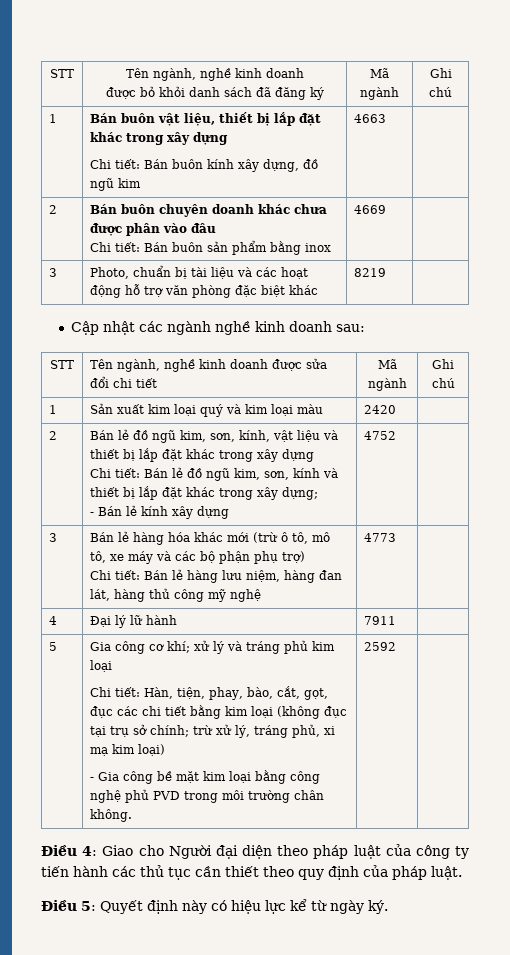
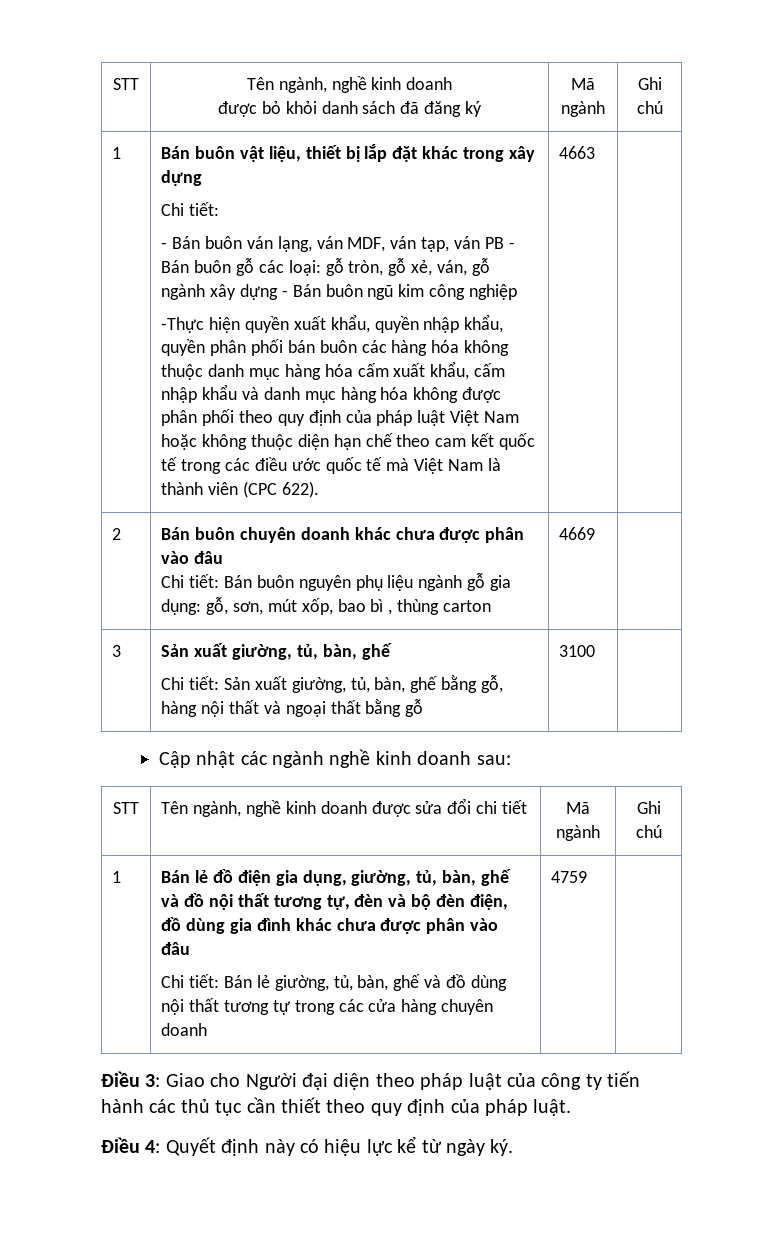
[144,159,319,172] [90,178,142,191] Bán buôn kính xây dựng, đồ ngũ kim -> [161,236,515,252] [161,258,490,276] [161,284,517,300] [161,314,504,333] [161,339,510,356] [161,361,506,380] [161,384,502,403] [161,409,519,426] [161,433,535,450] [161,457,501,474] [161,481,319,498] // - Bán buôn ván lạng, ván MDF, ván tạp, ván PB - Bán buôn gỗ các loại: gỗ tròn, gỗ xẻ, ván, gỗ ngành xây dựng - Bán buôn ngũ kim công nghiệp // -Thực hiện quyền xuất khẩu, quyền nhập khẩu, quyền phân phối bán buôn các hàng hóa không thuộc danh mục hàng hóa cấm xuất khẩu, cấm nhập khẩu và danh mục hàng hóa không được phân phối theo quy định của pháp luật Việt Nam hoặc không thuộc diện hạn chế theo cam kết quốc tế trong các điều ước quốc tế mà Việt Nam là thành viên (CPC 622).
[207,240,332,255] [354,205,387,214] [49,268,58,277] [90,265,309,279] [90,284,319,298] [354,268,387,277] sản phẩm bằng inox | 4669 | // 3 | Photo, chuẩn bị tài liệu và các hoạt động hỗ trợ văn phòng đặc biệt khác | 8219 -> [298,573,511,591] [161,597,491,615] [559,527,596,540] [112,645,122,657] [161,643,392,660] [161,675,503,693] [161,699,424,717] [559,645,596,657] nguyên phụ liệu ngành gỗ gia dụng: gỗ, sơn, mút xốp, bao bì , thùng carton | 4669 | // 3 | Sản xuất giường, tủ, bàn, ghế // Chi tiết: Sản xuất giường, tủ, bàn, ghế bằng gỗ, hàng nội thất và ngoại thất bằng gỗ | 3100
[90,403,324,417] [364,405,397,414] [49,431,58,440] [90,429,339,443] [90,448,315,462] [90,467,339,481] [90,486,319,500] [90,505,230,519] [364,431,397,440] [49,533,58,542] [90,531,331,545] [90,551,306,564] [90,569,343,583] [90,588,262,602] [364,533,397,542] [49,616,58,625] [90,615,178,628] [364,616,397,625] [49,642,58,651] [90,640,336,654] [90,660,113,672] [90,686,329,700] [90,705,348,719] [90,724,336,738] [90,744,166,756] [90,770,321,784] [90,789,325,803] [90,809,133,822] [364,642,397,651] [41,845,98,856] Sản xuất kim loại quý và kim loại màu | 2420 | // 2 | Bán lẻ đồ ngũ kim, sơn, kính, vật liệu và thiết bị lắp đặt khác trong xây dựng // Chi tiết: Bán lẻ đồ ngũ kim, sơn, kính và thiết bị lắp đặt khác trong xây dựng; // - Bán lẻ kính xây dựng | 4752 | // 3 | Bán lẻ hàng hóa khác mới (trừ ô tô, mô tô, xe máy và các bộ phận phụ trợ) // Chi tiết: Bán lẻ hàng lưu niệm, hàng đan lát, hàng thủ công mỹ nghệ | 4773 | // 4 | Đại lý lữ hành | 7911 | // 5 | Gia công cơ khí; xử lý và tráng phủ kim loại // Chi tiết: Hàn, tiện, phay, bào, cắt, gọt, đục các chi tiết bằng kim loại (không đục tại trụ sở chính; trừ xử lý, tráng phủ, xi mạ kim loại) // - Gia công bề mặt kim loại bằng công nghệ phủ PVD trong môi trường chân không. | 2592 | // Điều 4: -> [161,869,511,886] [161,893,508,910] [161,917,499,934] [161,942,191,955] [161,974,507,991] [161,998,494,1015] [161,1023,208,1036] [551,871,588,883] [101,1071,161,1087] Bán lẻ đồ điện gia dụng, giường, tủ, bàn, ghế và đồ nội thất tương tự, đèn và bộ đèn điện, đồ dùng gia đình khác chưa được phân vào đâu // Chi tiết: Bán lẻ giường, tủ, bàn, ghế và đồ dùng nội thất tương tự trong các cửa hàng chuyên doanh | 4759 | // Điều 3:
[81,901,96,911] 5: -> [145,1140,161,1153] 4:

